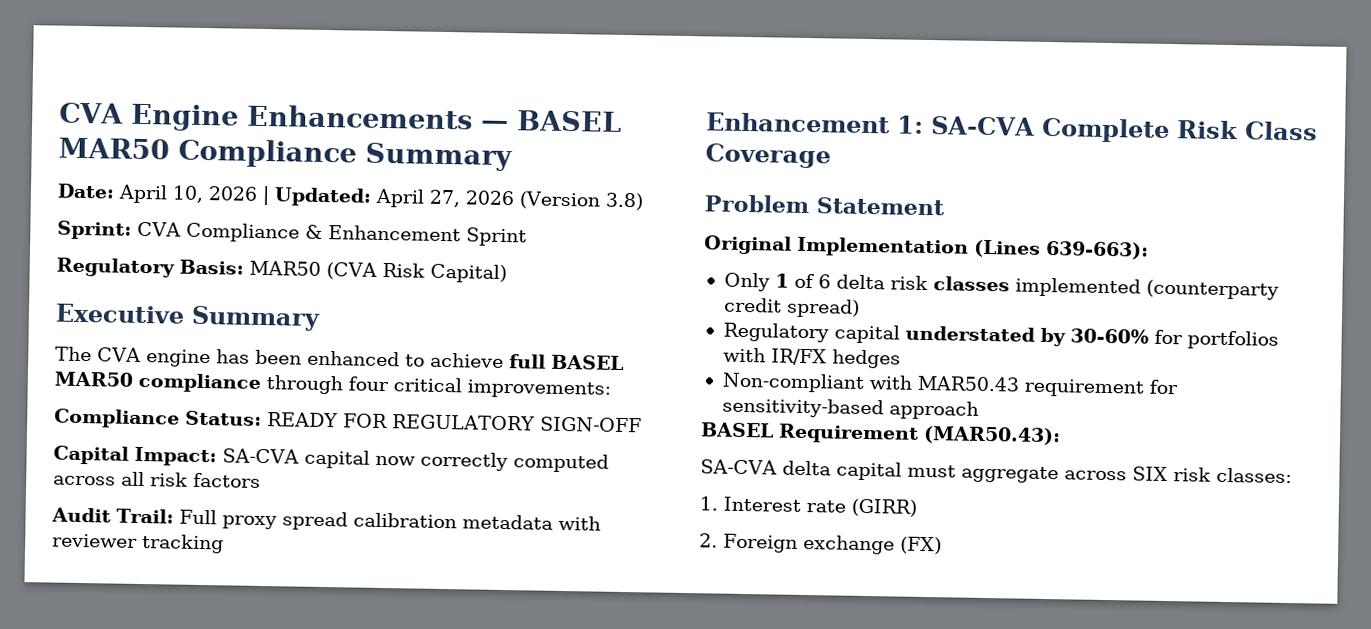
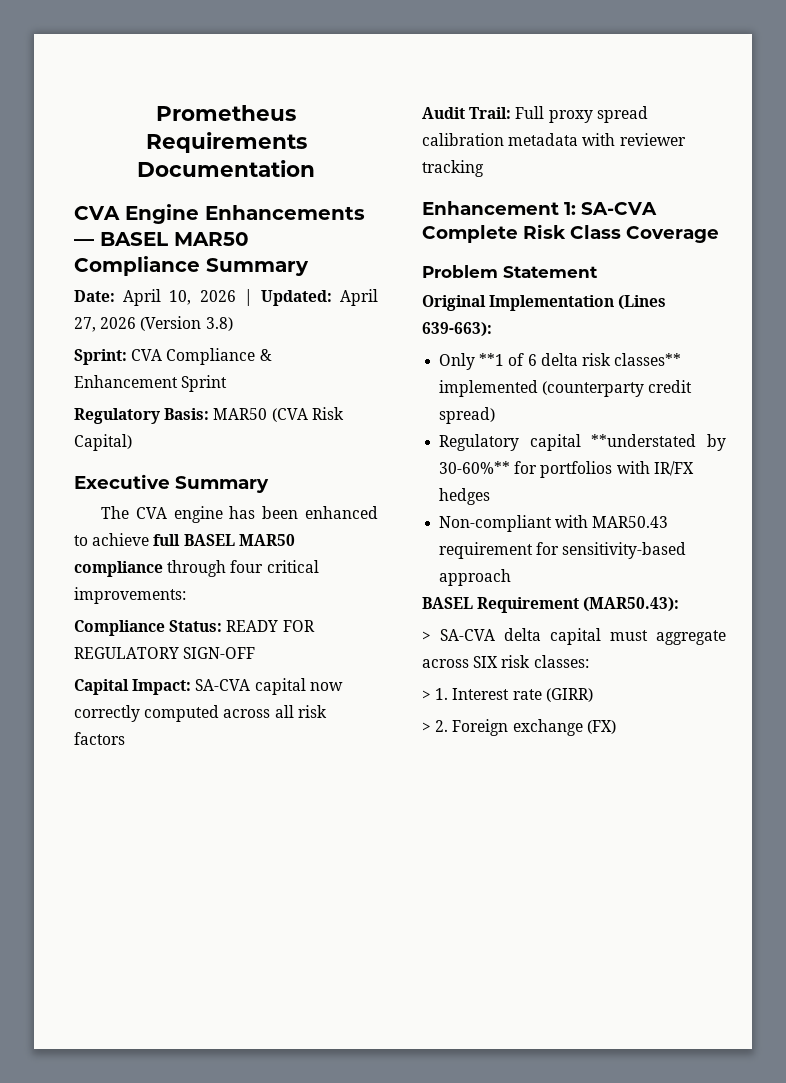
(59, 113) none -> [156,105,296,121] [145,132,307,153] [137,160,315,177] Prometheus Requirements Documentation //
[774,273,789,288] 1 -> [479,353,505,366] **1
[932,276,1010,292] classes -> [614,353,682,366] classes**
[904,325,1149,347] understated by 30-60% -> [591,434,726,451] [439,461,511,474] **understated by 30-60%**
(1061, 435) none -> [422,631,431,641] >
(1292, 475) none -> [422,690,431,700] >
(917, 507) none -> [422,722,431,732] >

